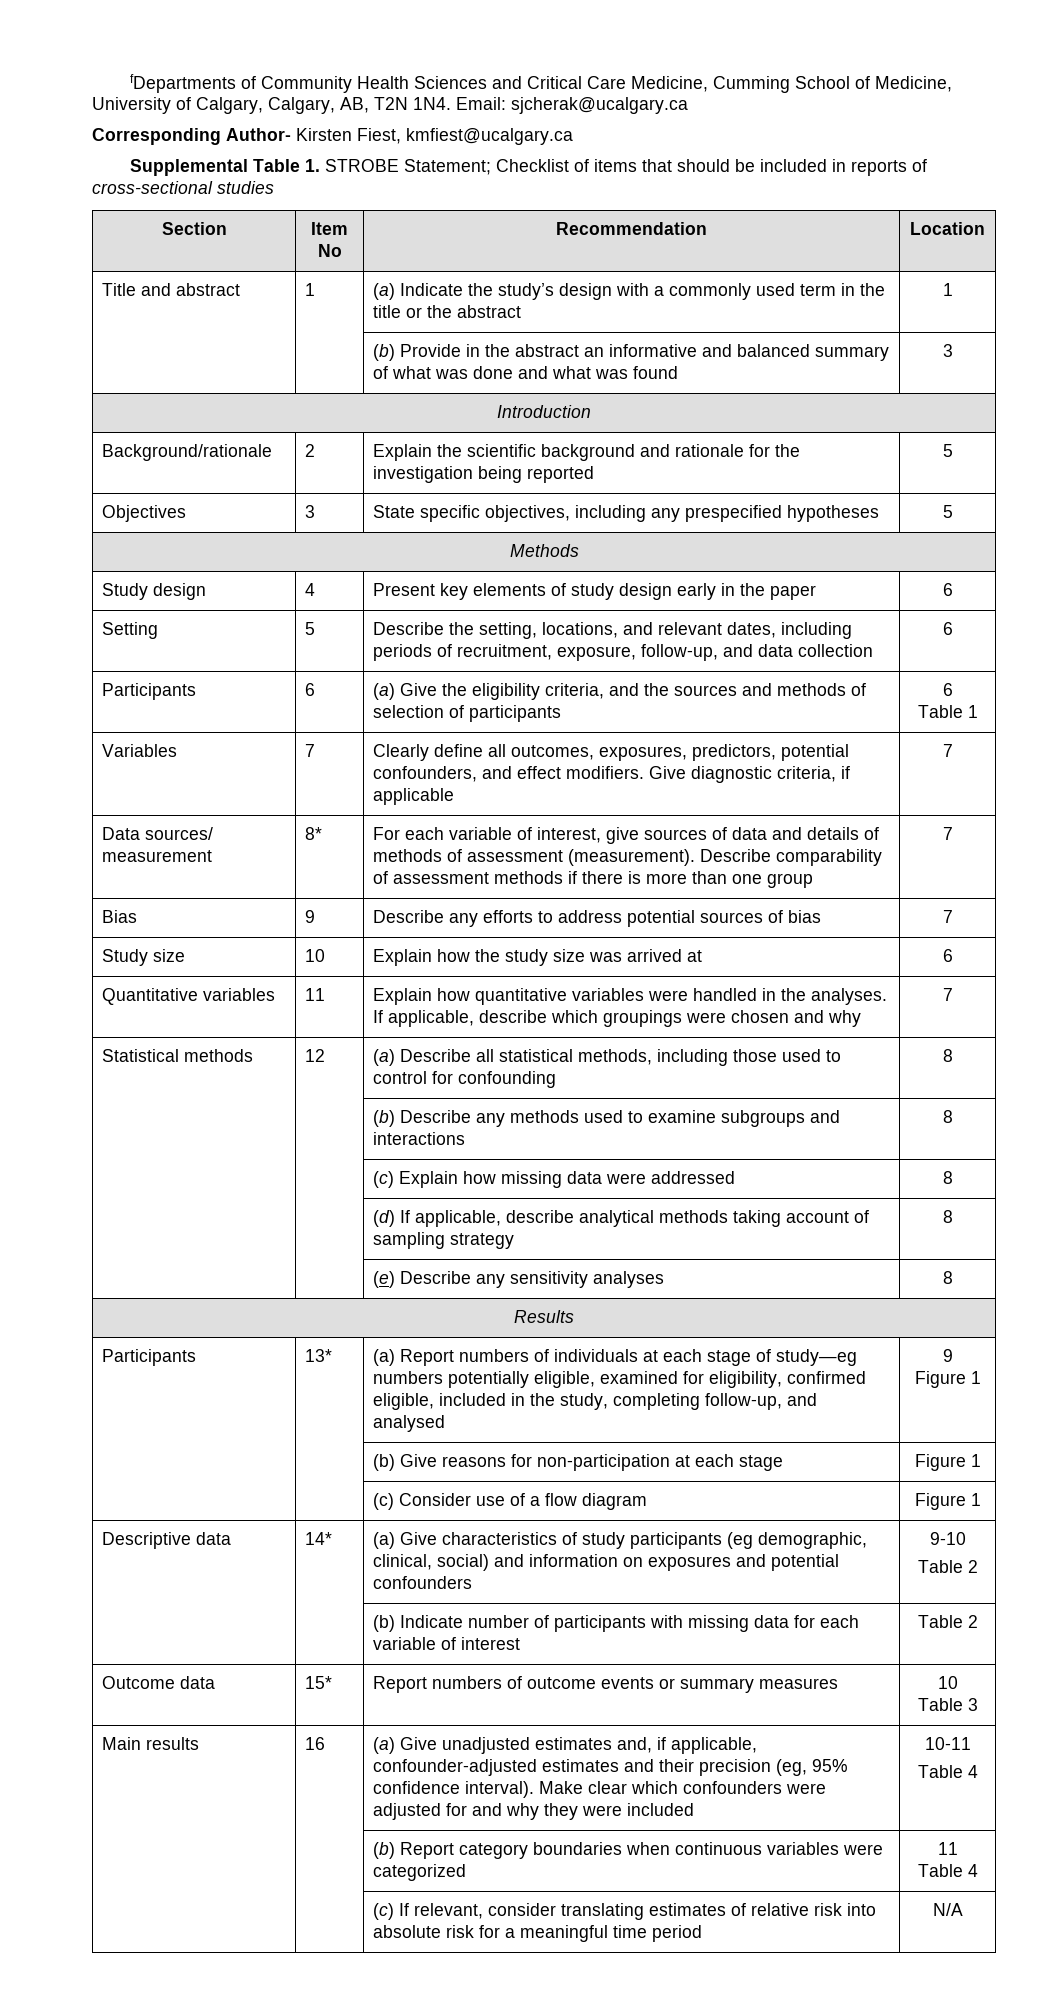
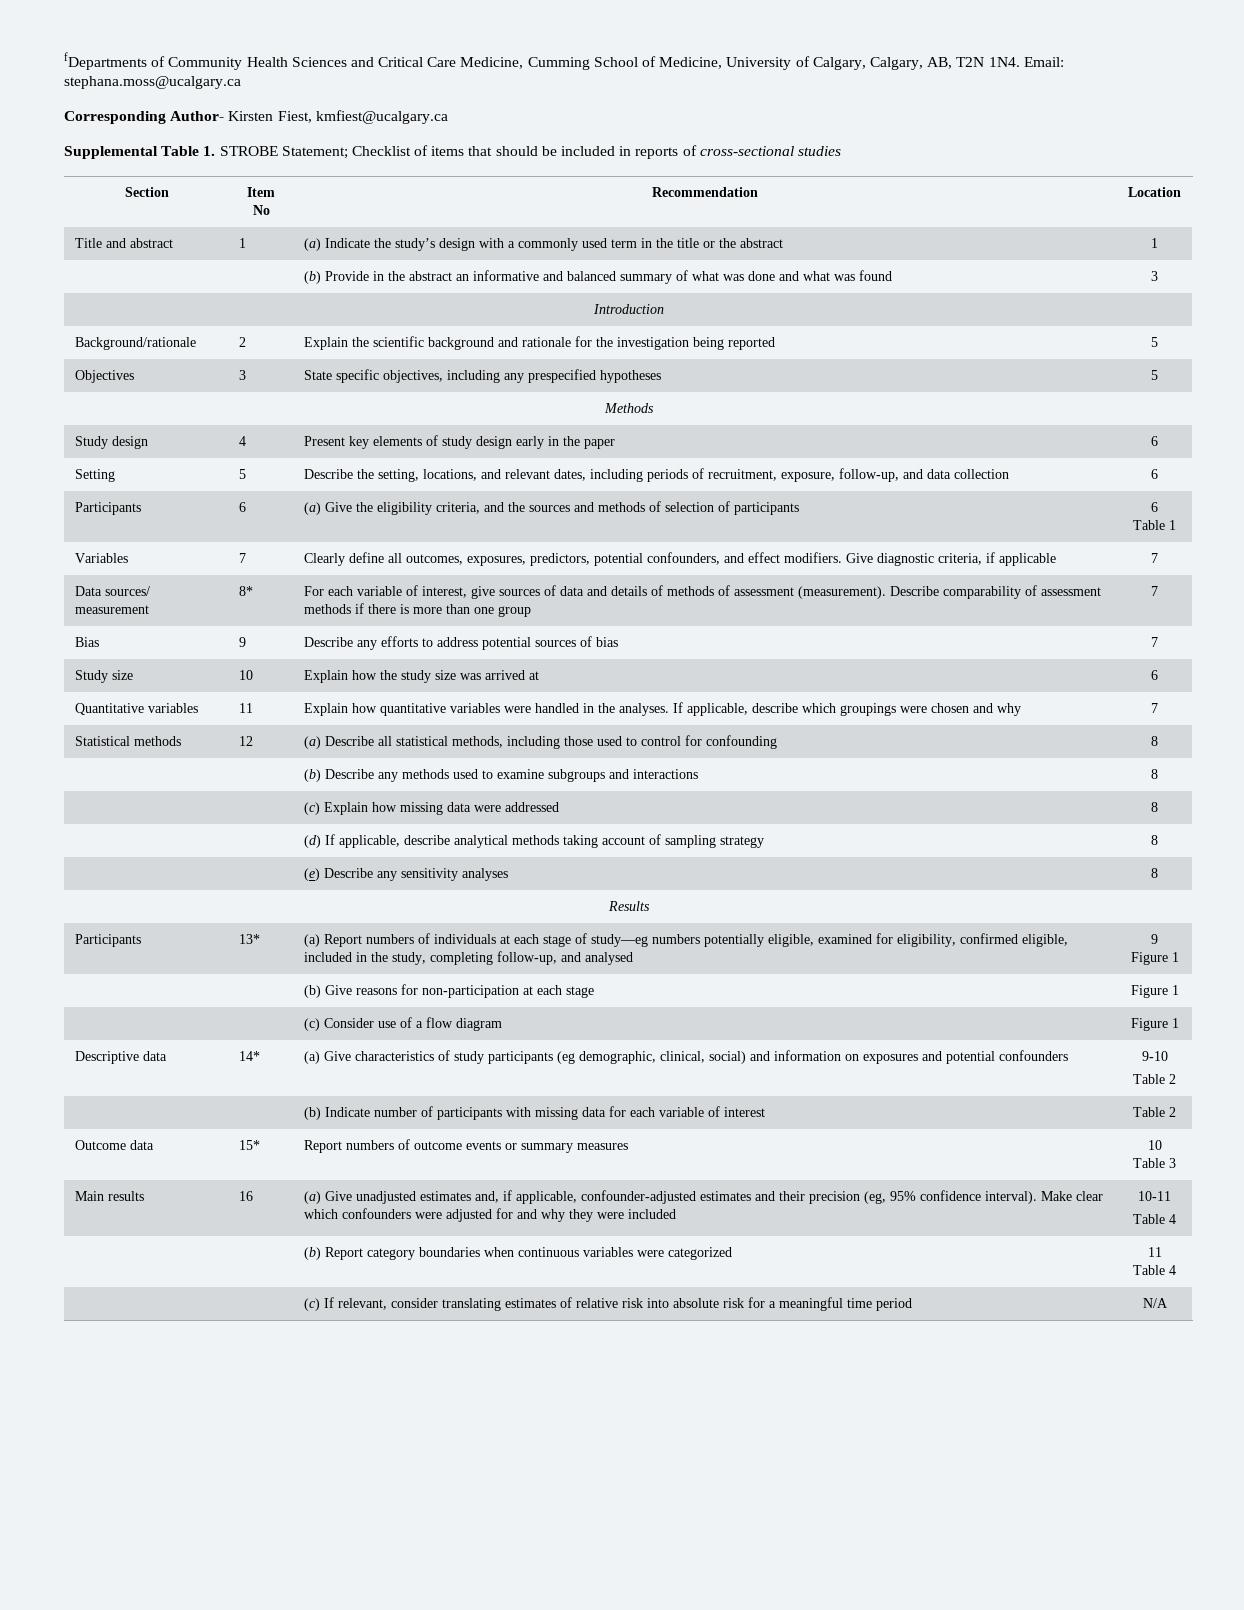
[511,97,688,114] sjcherak@ucalgary.ca -> [64,76,241,89] stephana.moss@ucalgary.ca

